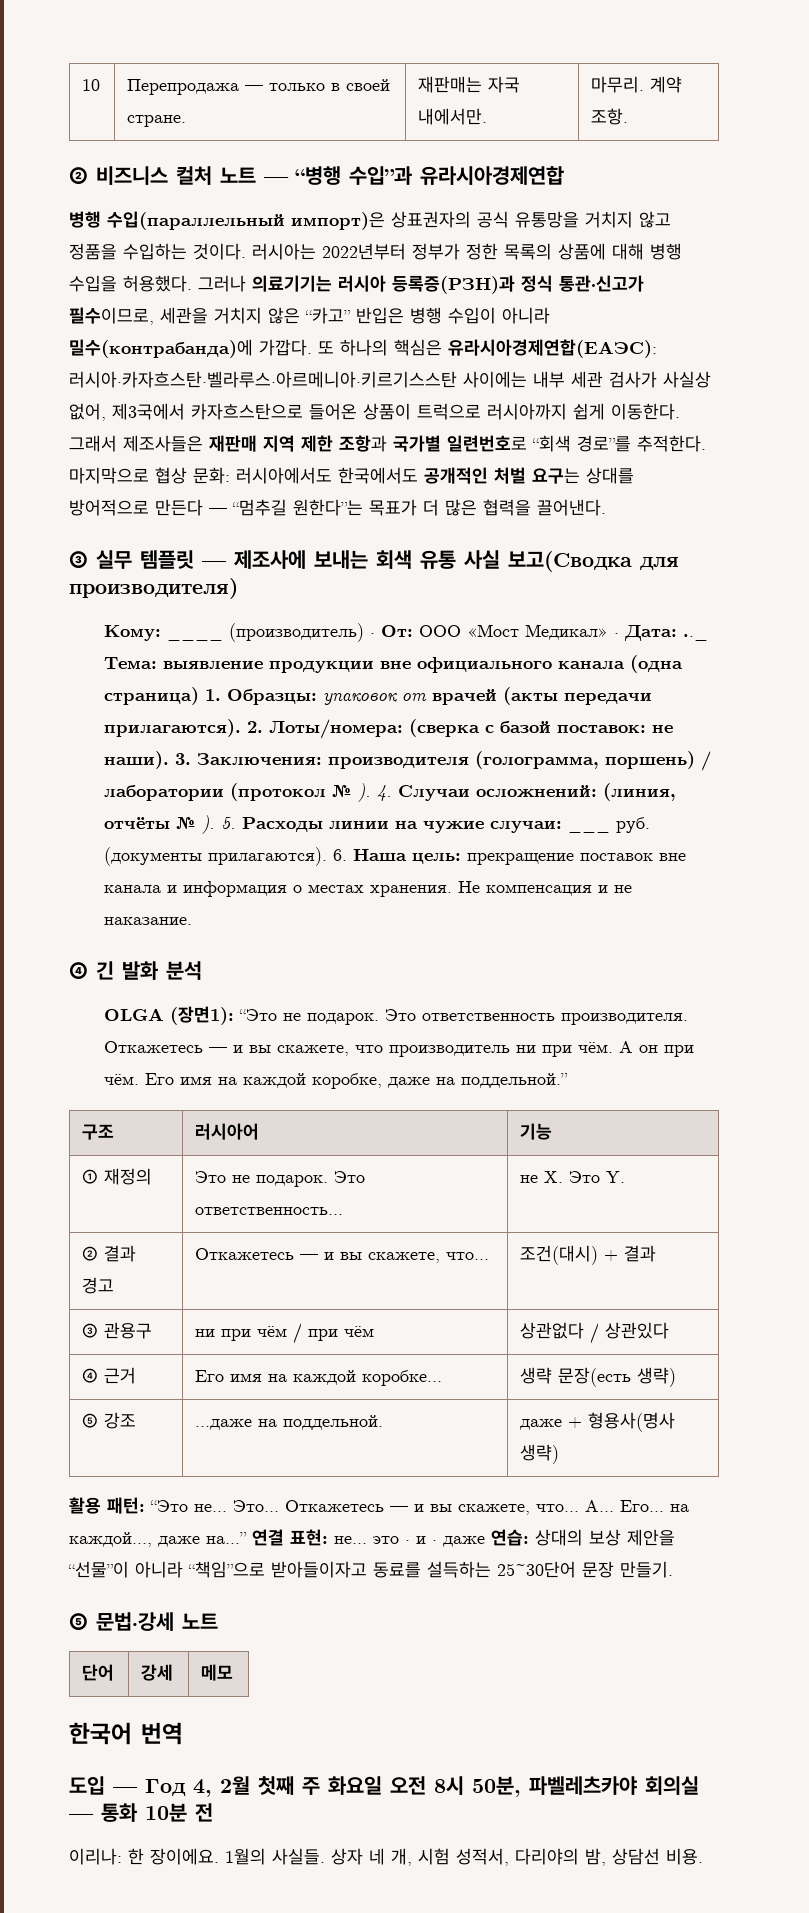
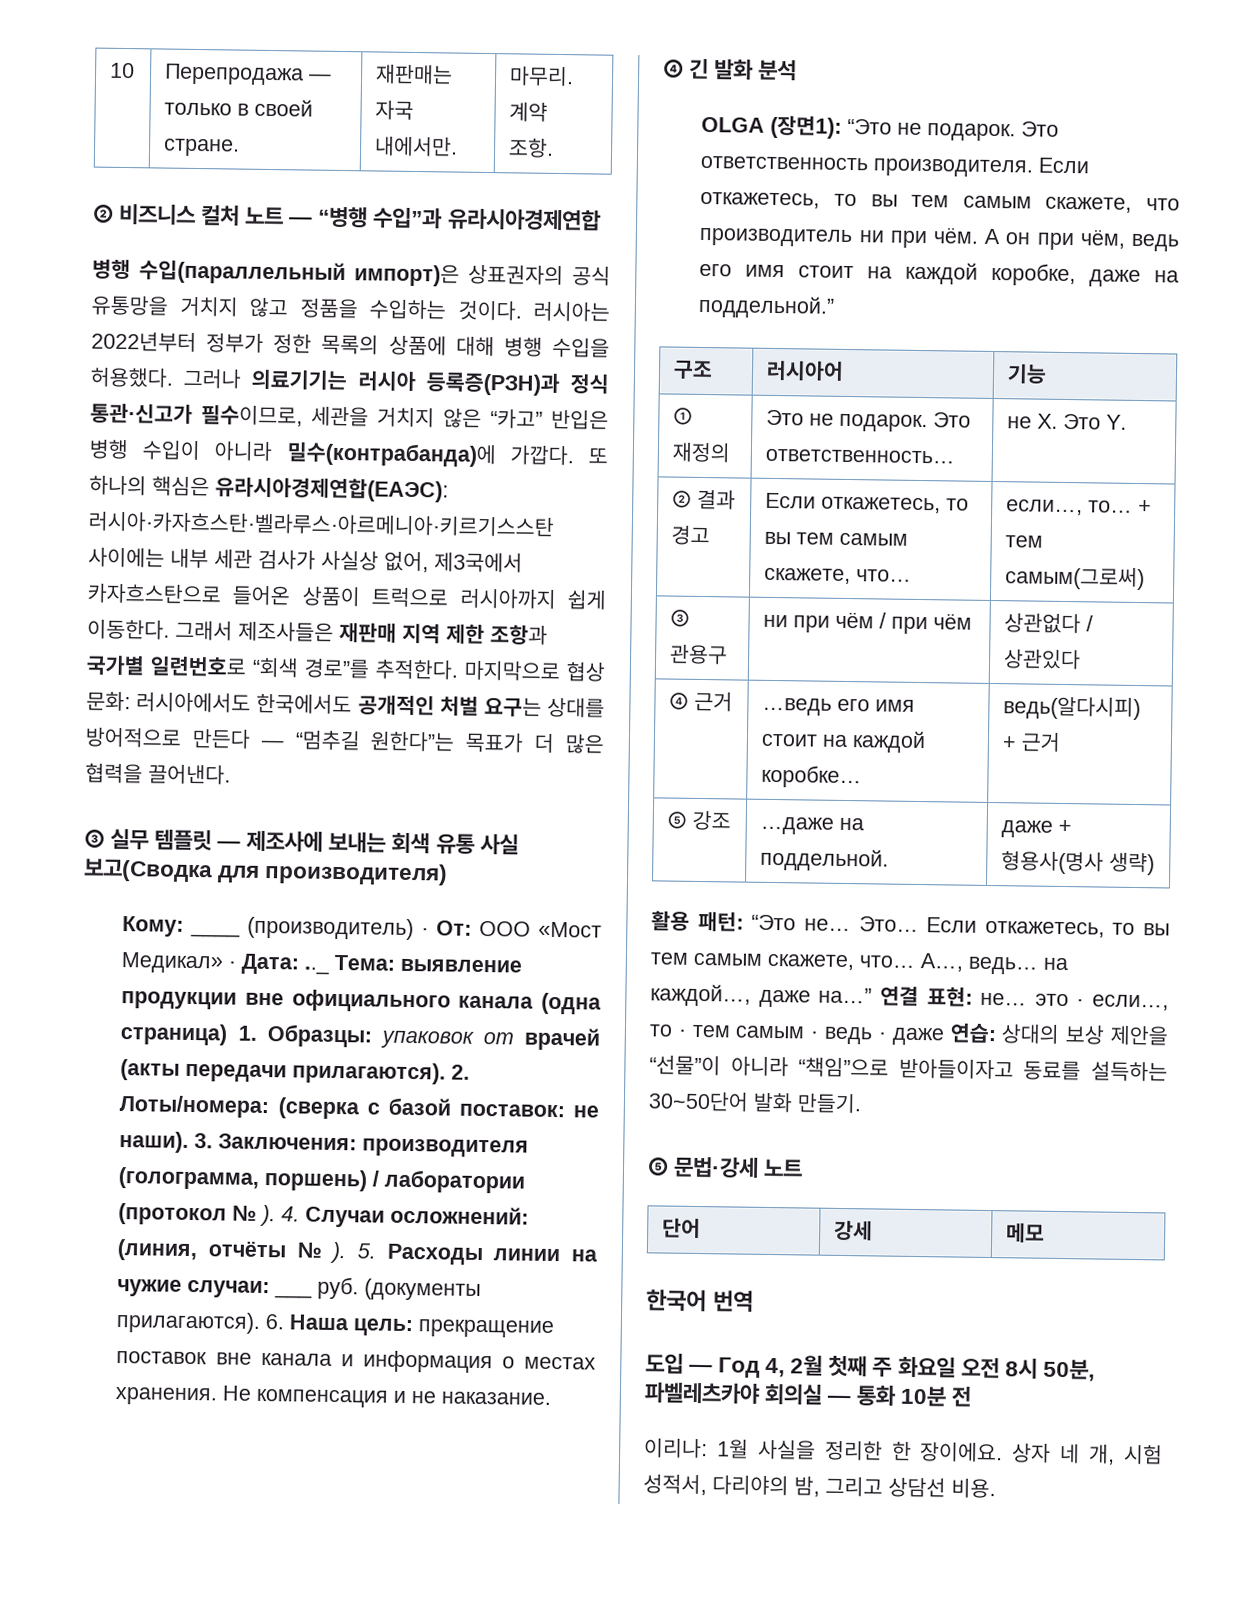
[103,1041,271,1053] Откажетесь — и вы -> [1038,157,1090,174] [700,191,1032,209] Если откажетесь, то вы тем самым
[103,1073,212,1085] чём. Его имя -> [1079,229,1179,252] [699,263,855,279] чём, ведь его имя стоит
[195,1248,490,1263] [520,1245,657,1265] Откажетесь — и вы скажете, что… | 조건(대시) + 결과 -> [765,492,970,514] [764,531,909,546] [764,567,913,585] [1006,499,1153,516] [1005,535,1044,548] [1005,566,1146,591] Если откажетесь, то вы тем самым скажете, что… | если…, то… + тем самым(그로써)
[195,1370,263,1382] Его имя -> [762,697,916,716] [761,733,819,747] …ведь его имя стоит
[520,1367,677,1387] 생략 문장(есть 생략) -> [1003,696,1142,721] [1002,732,1062,752] ведь(알다시피) + 근거
[285,1500,664,1515] Откажетесь — и вы скажете, что… А… Его… -> [926,917,1170,938] [650,952,1038,975] Если откажетесь, то вы тем самым скажете, что… А…, ведь…
[416,1536,426,1544] и -> [1092,994,1169,1011] [649,1024,873,1045] если…, то · тем самым · ведь
[497,1561,614,1578] 25~30단어 문장 -> [648,1091,793,1113] 30~50단어 발화
[128,1848,325,1865] 한 장이에요. 1월의 사실들. -> [716,1439,1004,1463] 1월 사실을 정리한 한 장이에요.
(606, 1857) none -> [825,1476,883,1497] 그리고

